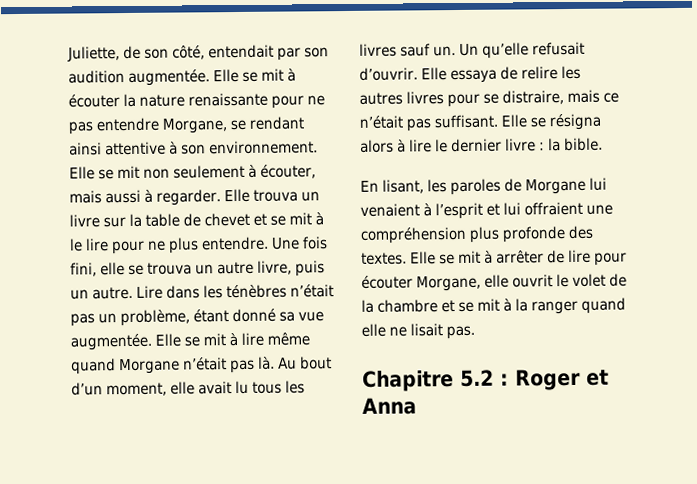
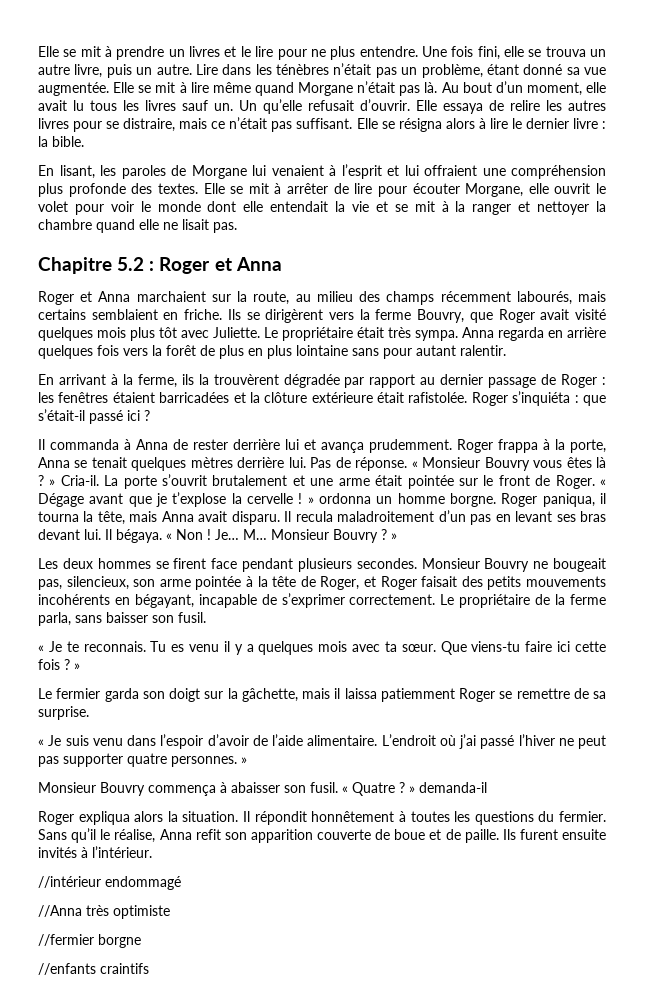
[67,44,330,62] [68,68,297,86] [68,92,326,109] [68,116,305,135] [69,140,319,156] [69,164,317,180] [69,188,321,206] [69,212,325,228] Juliette, de son côté, entendait par son audition augmentée. Elle se mit à écouter la nature renaissante pour ne pas entendre Morgane, se rendant ainsi attentive à son environnement. Elle se mit non seulement à écouter, mais aussi à regarder. Elle trouva un livre sur la table de chevet et se mit à -> [38,46,237,60] Elle se mit à prendre un livres et
[609,273,628,287] [361,299,439,313] de la chambre -> [74,201,369,215] pour voir le monde dont elle entendait la vie
(579, 307) none -> [518,201,607,215] [38,219,92,230] et nettoyer la chambre
(417, 406) none -> [38,291,606,305] [38,309,607,323] [38,327,606,341] [38,345,506,359] [38,374,606,388] [38,391,606,406] [38,409,150,424] [38,439,606,453] [38,457,606,471] [38,474,607,489] [38,492,606,507] [38,510,606,525] [38,529,397,543] [38,558,606,572] [38,576,607,590] [38,593,606,608] [38,612,206,626] [38,641,607,655] [38,659,80,670] [38,688,606,702] [38,706,89,720] [38,734,606,749] [38,753,247,767] [38,782,487,796] [38,811,607,825] [38,828,606,843] [38,846,152,858] [38,876,181,890] [38,905,170,919] [38,934,141,948] [38,963,149,975] // Roger et Anna marchaient sur la route, au milieu des champs récemment labourés, mais certains semblaient en friche. Ils se dirigèrent vers la ferme Bouvry, que Roger avait visité quelques mois plus tôt avec Juliette. Le propriétaire était très sympa. Anna regarda en arrière quelques fois vers la forêt de plus en plus lointaine sans pour autant ralentir. // En arrivant à la ferme, ils la trouvèrent dégradée par rapport au dernier passage de Roger : les fenêtres étaient barricadées et la clôture extérieure était rafistolée. Roger s’inquiéta : que s’était-il passé ici ? // Il commanda à Anna de rester derrière lui et avança prudemment. Roger frappa à la porte, Anna se tenait quelques mètres derrière lui. Pas de réponse. « Monsieur Bouvry vous êtes là ? » Cria-il. La porte s’ouvrit brutalement et une arme était pointée sur le front de Roger. « Dégage avant que je t’explose la cervelle ! » ordonna un homme borgne. Roger paniqua, il tourna la tête, mais Anna avait disparu. Il recula maladroitement d’un pas en levant ses bras devant lui. Il bégaya. « Non ! Je… M… Monsieur Bouvry ? » // Les deux hommes se firent face pendant plusieurs secondes. Monsieur Bouvry ne bougeait pas, silencieux, son arme pointée à la tête de Roger, et Roger faisait des petits mouvements incohérents en bégayant, incapable de s’exprimer correctement. Le propriétaire de la ferme parla, sans baisser son fusil. // « Je te reconnais. Tu es venu il y a quelques mois avec ta sœur. Que viens-tu faire ici cette fois ? » // Le fermier garda son doigt sur la gâchette, mais il laissa patiemment Roger se remettre de sa surprise. // « Je suis venu dans l’espoir d’avoir de l’aide alimentaire. L’endroit où j’ai passé l’hiver ne peut pas supporter quatre personnes. » // Monsieur Bouvry commença à abaisser son fusil. « Quatre ? » demanda-il // Roger expliqua alors la situation. Il répondit honnêtement à toutes les questions du fermier. Sans qu’il le réalise, Anna refit son apparition couverte de boue et de paille. Ils furent ensuite invités à l’intérieur. // //intérieur endommagé // //Anna très optimiste // //fermier borgne // //enfants craintifs

